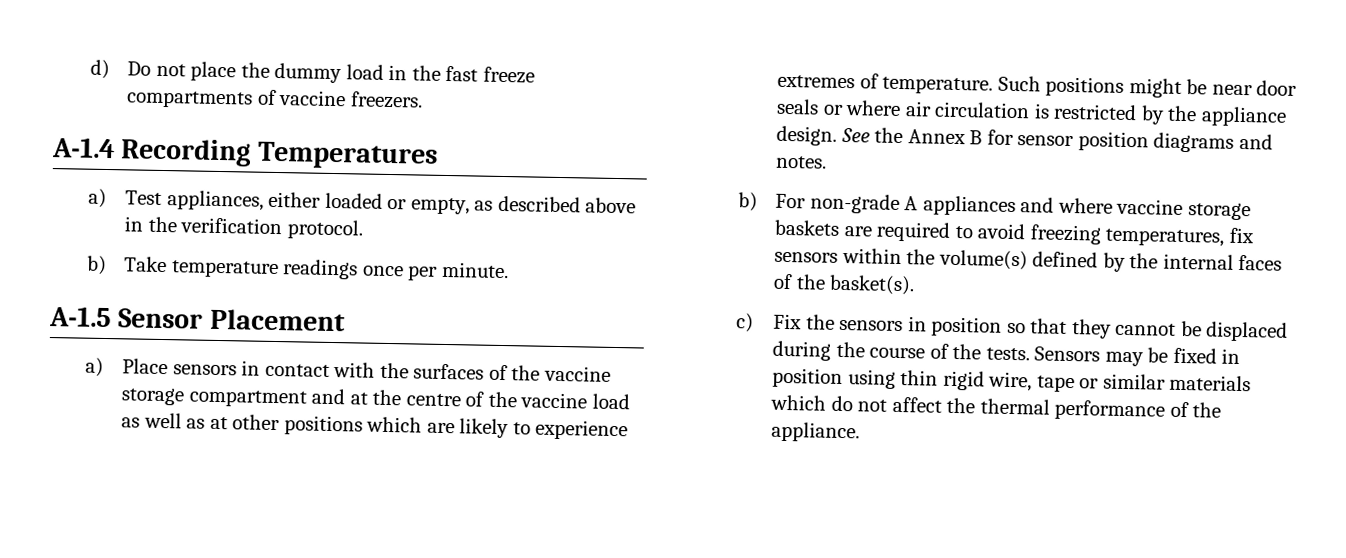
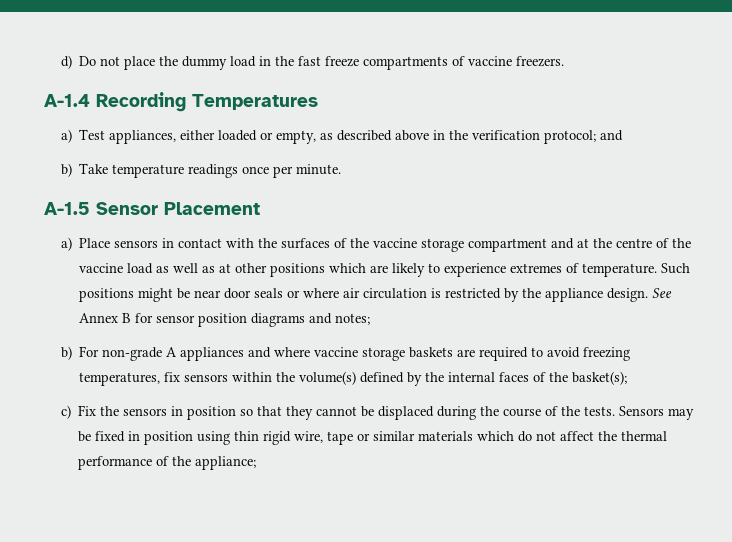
[286,219,363,240] protocol. -> [544,130,624,144] protocol; and
[874,127,904,144] the -> (673, 293) none
[774,155,827,169] notes. -> [335,313,371,325] notes;
[829,274,916,296] basket(s). -> [572,371,628,385] basket(s);
[770,421,860,443] appliance. -> [195,456,257,470] appliance;

